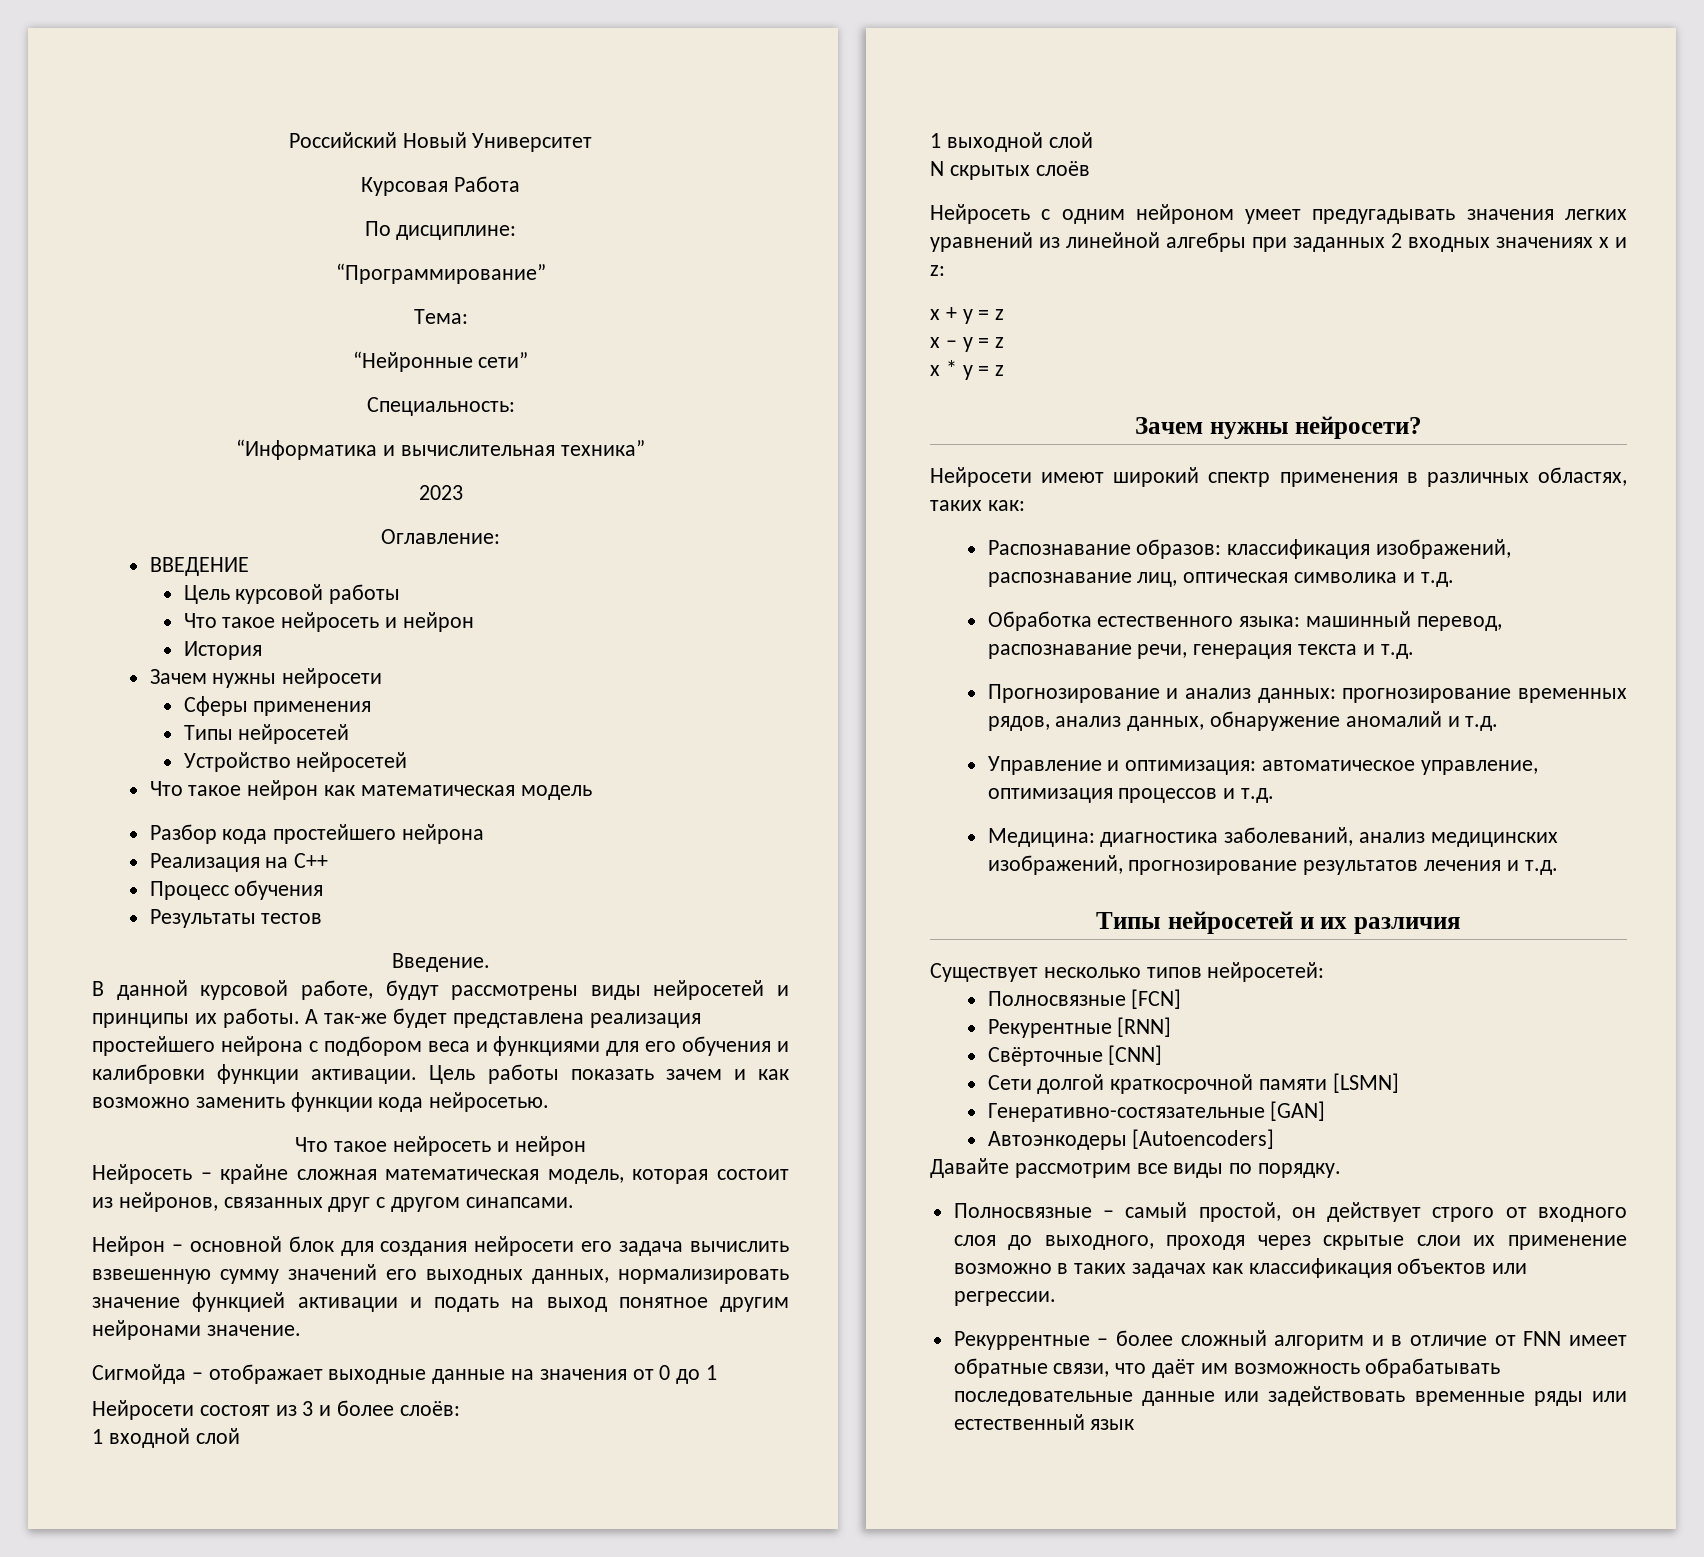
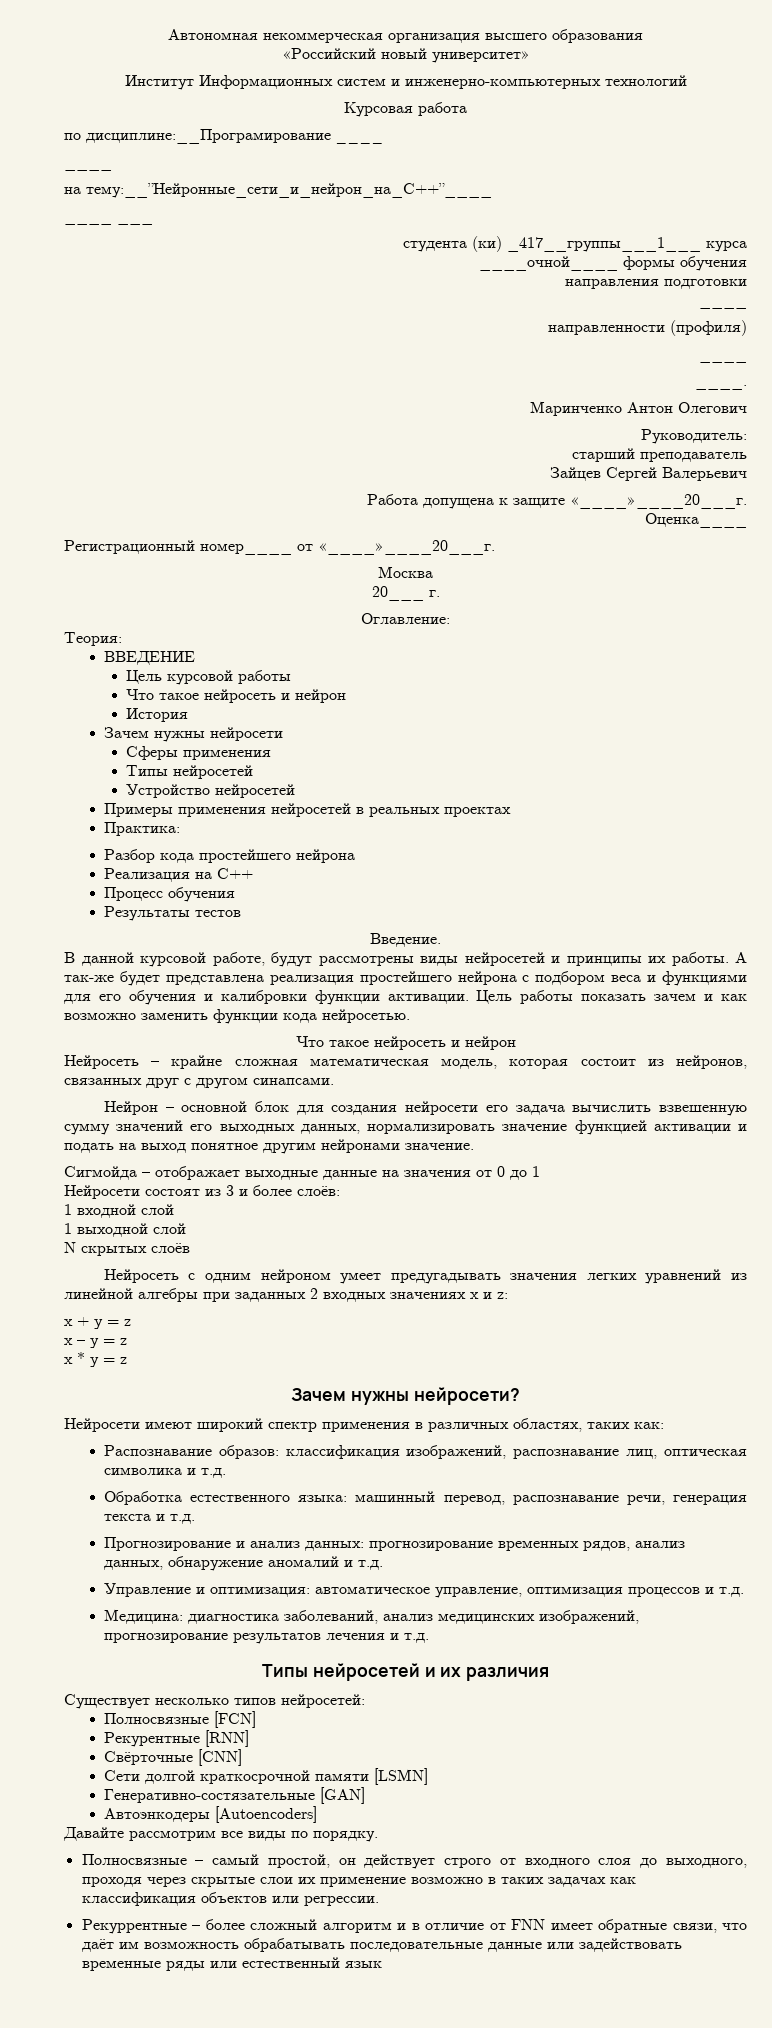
[288,132,593,152] [361,176,520,196] [364,221,517,240] [335,263,546,284] [413,309,468,324] [352,351,529,372] [366,397,515,416] [236,439,645,460] [418,485,463,500] Российский Новый Университет // Курсовая Работа // По дисциплине: // “Программирование” // Тема: // “Нейронные сети” // Специальность: // “Информатика и вычислительная техника” // 2023 -> [168,29,643,43] [281,48,530,63] [124,75,687,90] [344,102,467,117] [64,129,384,144] [64,167,112,171] [64,183,492,198] [64,221,153,225] [403,236,747,252] [479,256,747,271] [565,279,747,289] [699,305,747,309] [548,320,747,336] [699,359,747,363] [695,385,747,390] [530,401,747,416] [641,429,747,444] [572,448,747,462] [550,467,747,481] [367,494,747,509] [645,513,747,528] [64,540,495,555] [378,566,433,578] [371,586,440,601] Автономная некоммерческая организация высшего образования // «Российский новый университет» // Институт Информационных систем и инженерно-компьютерных технологий // Курсовая работа // по дисциплине:__Програмирование ____ // ____ // на тему:__”Нейронные_сети_и_нейрон_на_C++”____ // ____ ___ // студента (ки) _417__группы___1___ курса // ____очной____ формы обучения // направления подготовки // ____ // направленности (профиля) // ____ // ____. // Маринченко Антон Олегович // Руководитель: // старший преподаватель // Зайцев Сергей Валерьевич // Работа допущена к защите «____»____20___г. // Оценка____ // Регистрационный номер____ от «____»____20___г. // Москва // 20___ г.
(500, 536) none -> [64,632,122,646] // Теория:
[149,780,592,800] Что такое нейрон как математическая модель -> [103,803,511,817] [103,822,180,836] Примеры применения нейросетей в реальных проектах // Практика:

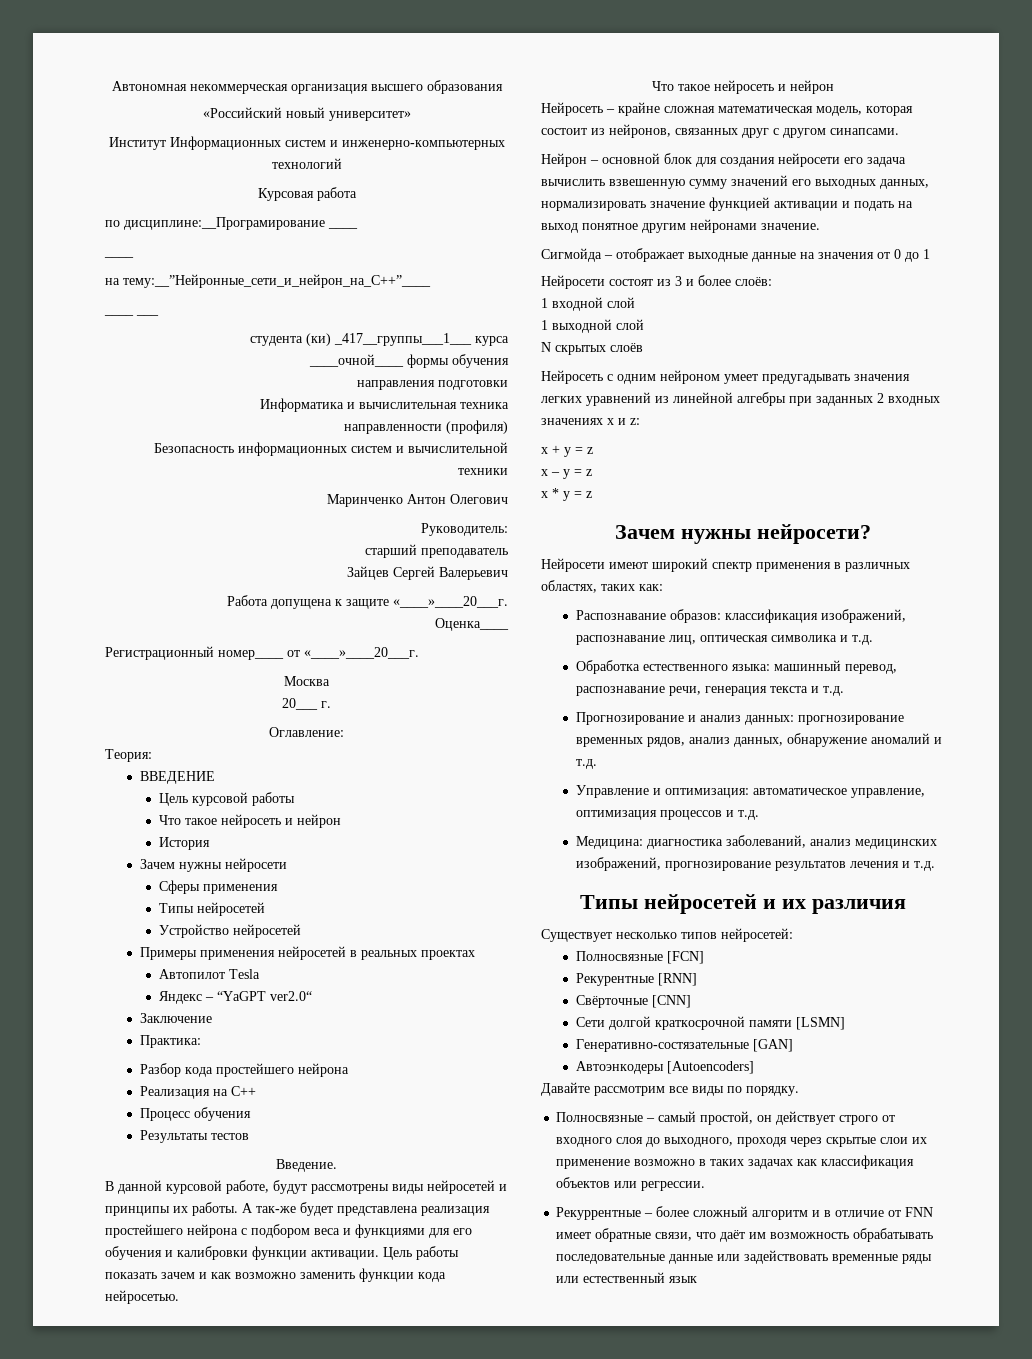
[699,305,747,309] [548,320,747,336] [699,359,747,363] [695,385,747,390] ____ // направленности (профиля) // ____ // ____. -> [260,398,509,412] [344,420,508,434] [154,442,508,456] [458,468,508,475] Информатика и вычислительная техника // направленности (профиля) // Безопасность информационных систем и вычислительной техники
(511, 812) none -> [159,969,261,979] [159,991,313,1004] [139,1013,212,1023] // Автопилот Tesla // Яндекс – “YaGPT ver2.0“ // Заключение

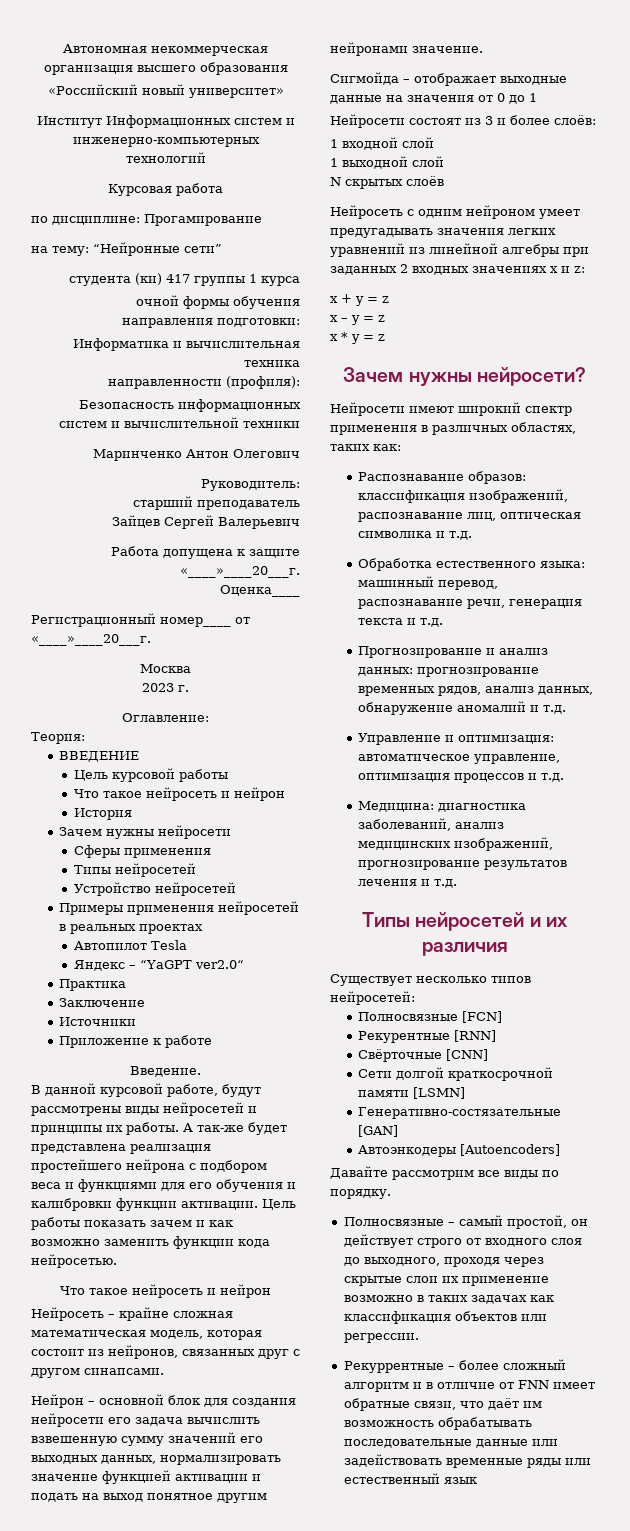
[124,217,358,230] [104,256,134,258] [105,274,431,288] [104,314,159,316] дисциплине:__Програмирование ____ // ____ // на тему:__”Нейронные_сети_и_нейрон_на_C++”____ // ____ ___ -> [52,214,262,226] [31,242,222,256] дисциплине: Прогамирование // на тему: “Нейронные сети”
[334,333,472,346] _417__группы___1___ -> [166,274,257,286] 417 группы 1
[309,354,404,367] ____очной____ -> [136,295,179,306] очной
[438,380,508,390] подготовки -> [217,318,300,327] подготовки:
[446,420,508,434] (профиля) -> [226,376,300,389] (профиля):
[282,698,318,710] 20___ -> [142,683,174,692] 2023
(313, 996) none -> [59,979,127,991] // Практика
[139,1035,201,1048] [139,1063,349,1077] [139,1086,256,1099] [139,1107,251,1121] [139,1130,249,1143] Практика: // Разбор кода простейшего нейрона // Реализация на C++ // Процесс обучения // Результаты тестов -> [59,1017,137,1026] [59,1035,213,1048] Источники // Приложение к работе

